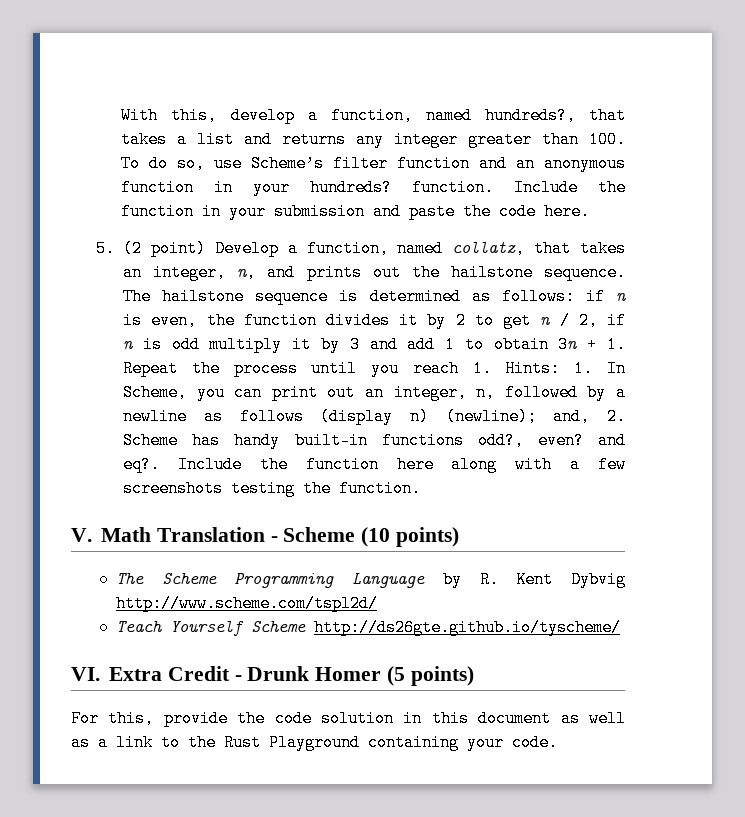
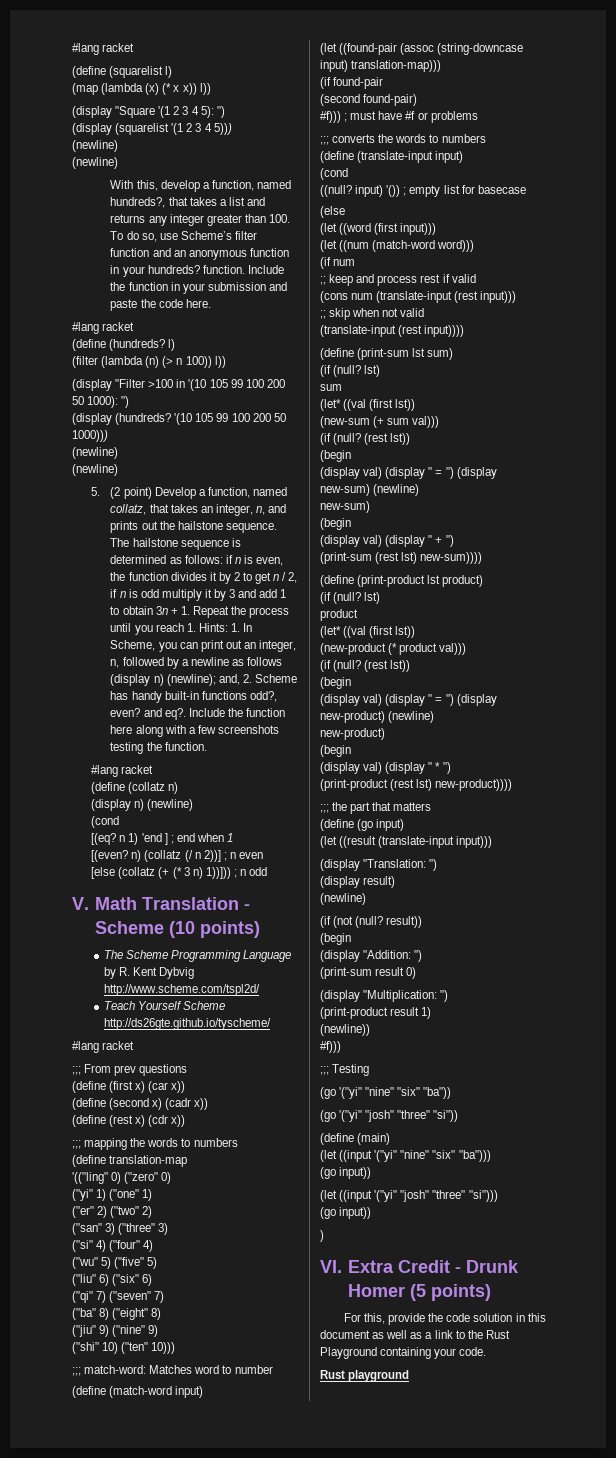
(121, 115) none -> [72,43,135,55] [72,66,173,78] [72,83,211,95] [72,106,225,118] [72,123,232,135] [72,140,118,152] [72,157,118,169] #lang racket // (define (squarelist l) // (map (lambda (x) (* x x)) l)) // (display "Square '(1 2 3 4 5): ") // (display (squarelist '(1 2 3 4 5))) // (newline) // (newline) //
(591, 211) none -> [72,322,135,334] [72,339,176,351] [72,356,226,368] [72,379,285,391] [72,396,130,408] [72,413,286,425] [72,430,108,442] [72,447,118,459] [72,464,118,476] // #lang racket // (define (hundreds? l) // (filter (lambda (n) (> n 100)) l)) // (display "Filter >100 in '(10 105 99 100 200 50 1000): ") // (display (hundreds? '(10 105 99 100 200 50 1000))) // (newline) // (newline)
(422, 488) none -> [91,765,154,777] [91,782,179,794] [91,799,194,811] [91,816,120,828] [91,833,234,845] [91,850,264,862] [91,867,268,879] // #lang racket // (define (collatz n) // (display n) (newline) // (cond // [(eq? n 1) 'end ] ; end when 1 // [(even? n) (collatz (/ n 2))] ; n even // [else (collatz (+ (* 3 n) 1))])) ; n odd
(621, 627) none -> [72,1041,135,1053] [72,1064,188,1076] [72,1081,186,1093] [72,1098,209,1110] [72,1115,186,1127] [72,1138,238,1150] [72,1155,188,1167] [72,1172,172,1184] [72,1189,153,1201] [72,1206,153,1218] [72,1223,169,1235] [72,1240,154,1252] [72,1257,158,1269] [72,1274,153,1286] [72,1291,165,1303] [72,1308,162,1320] [72,1325,159,1337] [72,1342,176,1354] [72,1365,273,1376] [72,1386,204,1398] [320,43,524,55] [320,60,442,72] [320,77,384,89] [320,94,418,106] [320,111,478,123] [320,134,486,145] [320,151,464,163] [320,168,348,180] [320,185,526,197] [320,206,345,218] [320,223,437,235] [320,240,475,252] [320,257,356,269] [320,274,476,286] [320,291,517,303] [320,308,425,320] [320,325,465,337] [320,348,454,360] [320,365,381,377] [320,384,342,391] [320,399,416,411] [320,416,440,428] [320,433,411,445] [320,450,351,462] [320,467,497,479] [320,484,420,496] [320,501,370,513] [320,518,351,530] [320,535,454,547] [320,552,483,564] [320,575,484,587] [320,592,381,604] [320,609,358,621] [320,626,416,638] [320,643,467,655] [320,660,411,672] [320,677,351,689] [320,694,497,706] [320,711,435,723] [320,728,385,740] [320,745,351,757] [320,762,451,774] [320,779,513,791] [320,802,432,814] [320,819,405,831] [320,836,493,848] [320,859,438,871] [320,876,396,888] [320,893,366,905] [320,916,423,928] [320,933,351,945] [320,950,423,962] [320,967,417,979] [320,990,449,1002] [320,1007,432,1019] [320,1024,370,1036] [320,1041,341,1053] [320,1064,370,1076] [320,1087,452,1099] [320,1110,459,1122] [320,1133,391,1145] [320,1150,491,1162] [320,1167,372,1179] [320,1190,498,1202] [320,1207,372,1219] [320,1230,324,1242] // #lang racket // ;;; From prev questions // (define (first x) (car x)) // (define (second x) (cadr x)) // (define (rest x) (cdr x)) // ;;; mapping the words to numbers // (define translation-map // '(("ling" 0) ("zero" 0) // ("yi" 1) ("one" 1) // ("er" 2) ("two" 2) // ("san" 3) ("three" 3) // ("si" 4) ("four" 4) // ("wu" 5) ("five" 5) // ("liu" 6) ("six" 6) // ("qi" 7) ("seven" 7) // ("ba" 8) ("eight" 8) // ("jiu" 9) ("nine" 9) // ("shi" 10) ("ten" 10))) // ;;; match-word: Matches word to number // (define (match-word input) // (let ((found-pair (assoc (string-downcase input) translation-map))) // (if found-pair // (second found-pair) // #f))) ; must have #f or problems // ;;; converts the words to numbers // (define (translate-input input) // (cond // ((null? input) '()) ; empty list for basecase // (else // (let ((word (first input))) // (let ((num (match-word word))) // (if num // ;; keep and process rest if valid // (cons num (translate-input (rest input))) // ;; skip when not valid // (translate-input (rest input)))) // (define (print-sum lst sum) // (if (null? lst) // sum // (let* ((val (first lst)) // (new-sum (+ sum val))) // (if (null? (rest lst)) // (begin // (display val) (display " = ") (display new-sum) (newline) // new-sum) // (begin // (display val) (display " + ") // (print-sum (rest lst) new-sum)))) // (define (print-product lst product) // (if (null? lst) // product // (let* ((val (first lst)) // (new-product (* product val))) // (if (null? (rest lst)) // (begin // (display val) (display " = ") (display new-product) (newline) // new-product) // (begin // (display val) (display " * ") // (print-product (rest lst) new-product)))) // ;;; the part that matters // (define (go input) // (let ((result (translate-input input))) // (display "Translation: ") // (display result) // (newline) // (if (not (null? result)) // (begin // (display "Addition: ") // (print-sum result 0) // (display "Multiplication: ") // (print-product result 1) // (newline)) // #f))) // ;;; Testing // (go '("yi" "nine" "six" "ba")) // (go '("yi" "josh" "three" "si")) // (define (main) // (let ((input '("yi" "nine" "six" "ba"))) // (go input)) // (let ((input '("yi" "josh" "three" "si"))) // (go input)) // )
(558, 742) none -> [320,1370,410,1382] // Rust playground

